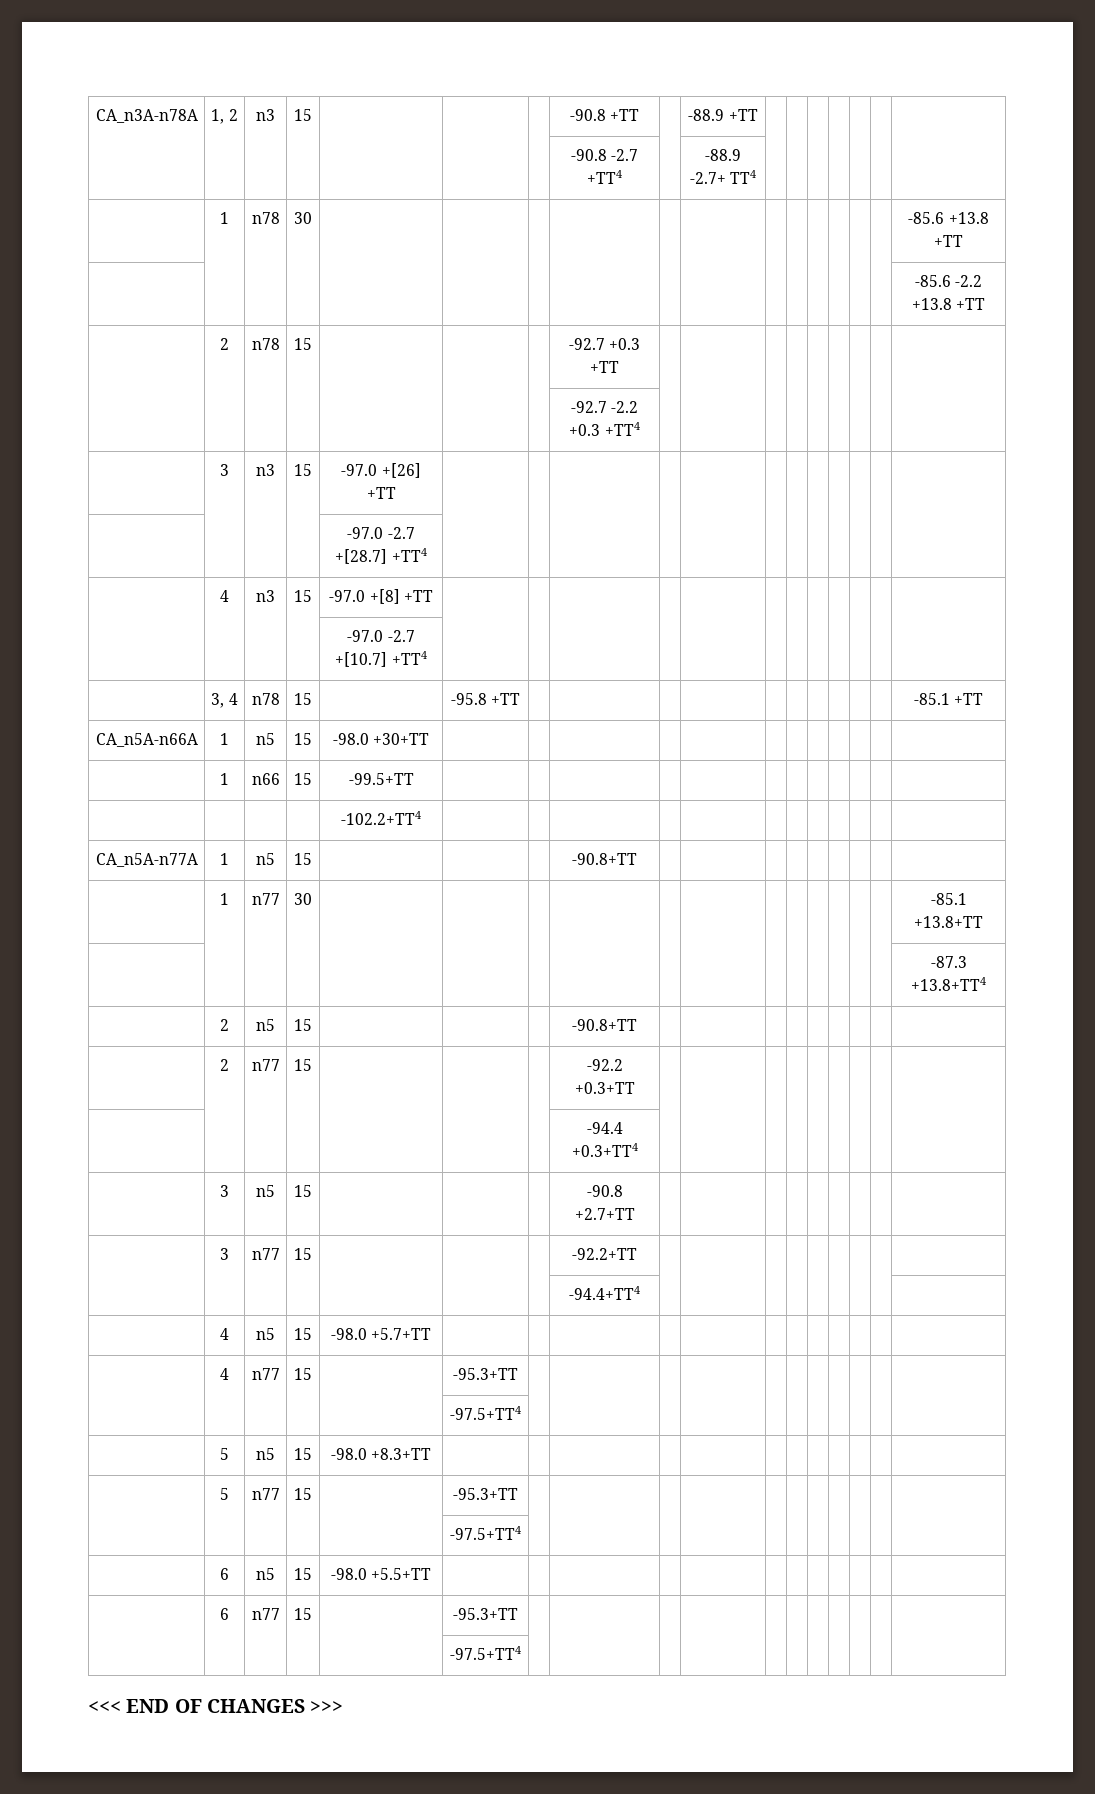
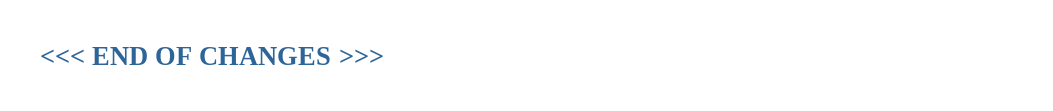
[95,109,198,123] [211,109,238,124] [256,109,275,121] [294,109,312,121] [569,109,640,121] [688,109,758,121] [570,149,639,161] [587,170,622,184] [705,149,741,161] [689,170,757,184] [220,212,229,224] [251,212,280,224] [294,212,312,224] [908,212,989,224] [934,235,963,247] [914,275,983,287] [911,298,986,310] [220,338,229,350] [251,338,280,350] [294,338,312,350] [568,338,641,350] [590,361,619,373] [570,401,639,413] [569,422,640,436] [220,464,229,476] [256,464,275,476] [294,464,312,476] [341,463,421,478] [366,487,396,499] [347,527,415,539] [335,548,427,564] [220,590,229,602] [256,590,275,602] [294,590,312,602] [329,589,433,604] [347,630,415,642] [335,651,427,667] [211,693,238,708] [251,693,280,705] [294,693,312,705] [450,693,521,705] [913,693,984,705] [95,733,198,747] [220,733,229,745] [256,733,275,745] [294,733,312,745] [332,733,430,745] [220,773,229,785] [251,773,280,785] [294,773,312,785] [348,773,414,785] [341,811,421,825] [95,853,198,867] [220,853,229,865] [256,853,275,865] [294,853,312,865] [572,853,637,865] [220,893,229,905] [251,893,280,905] [294,893,312,905] [930,893,967,905] [914,916,983,928] [930,956,967,968] [911,977,986,991] [220,1019,229,1031] [256,1019,275,1031] [294,1019,312,1031] [572,1019,637,1031] [220,1059,229,1071] [251,1059,280,1071] [294,1059,312,1071] [586,1059,623,1071] [574,1082,635,1094] [586,1122,623,1134] [571,1143,638,1157] [220,1185,229,1197] [256,1185,275,1197] [294,1185,312,1197] [586,1185,623,1197] [574,1208,635,1220] [220,1248,229,1260] [251,1248,280,1260] [294,1248,312,1260] [572,1248,637,1260] [569,1286,640,1300] [220,1328,229,1340] [256,1328,275,1340] [294,1328,312,1340] [330,1328,432,1340] [220,1368,229,1380] [251,1368,280,1380] [294,1368,312,1380] [453,1368,518,1380] [450,1406,521,1420] [220,1448,229,1460] [256,1448,275,1460] [294,1448,312,1460] [330,1448,432,1460] [220,1488,229,1500] [251,1488,280,1500] [294,1488,312,1500] [453,1488,518,1500] [450,1526,521,1540] [220,1568,229,1580] [256,1568,275,1580] [294,1568,312,1580] [330,1568,432,1580] [220,1608,229,1620] [251,1608,280,1620] [294,1608,312,1620] [453,1608,518,1620] [450,1646,521,1660] CA_n3A-n78A | 1, 2 | n3 | 15 | | | | -90.8 +TT | | -88.9 +TT | | | | | | | // | | | | | | | -90.8 -2.7 +TT4 | | -88.9 -2.7+ TT4 | | | | | | | // | 1 | n78 | 30 | | | | | | | | | | | | | -85.6 +13.8 +TT // | | | | | | | | | | | | | | | | -85.6 -2.2 +13.8 +TT // | 2 | n78 | 15 | | | | -92.7 +0.3 +TT | | | | | | | | | // | | | | | | | -92.7 -2.2 +0.3 +TT4 | | | | | | | | | // | 3 | n3 | 15 | -97.0 +[26] +TT | | | | | | | | | | | | // | | | | -97.0 -2.7 +[28.7] +TT4 | | | | | | | | | | | | // | 4 | n3 | 15 | -97.0 +[8] +TT | | | | | | | | | | | | // | | | | -97.0 -2.7 +[10.7] +TT4 | | | | | | | | | | | | // | 3, 4 | n78 | 15 | | -95.8 +TT | | | | | | | | | | | -85.1 +TT // CA_n5A-n66A | 1 | n5 | 15 | -98.0 +30+TT | | | | | | | | | | | | // | 1 | n66 | 15 | -99.5+TT | | | | | | | | | | | | // | | | | -102.2+TT4 | | | | | | | | | | | | // CA_n5A-n77A | 1 | n5 | 15 | | | | -90.8+TT | | | | | | | | | // | 1 | n77 | 30 | | | | | | | | | | | | | -85.1 +13.8+TT // | | | | | | | | | | | | | | | | -87.3 +13.8+TT4 // | 2 | n5 | 15 | | | | -90.8+TT | | | | | | | | | // | 2 | n77 | 15 | | | | -92.2 +0.3+TT | | | | | | | | | // | | | | | | | -94.4 +0.3+TT4 | | | | | | | | | // | 3 | n5 | 15 | | | | -90.8 +2.7+TT | | | | | | | | | // | 3 | n77 | 15 | | | | -92.2+TT | | | | | | | | | // | | | | | | | -94.4+TT4 | | | | | | | | | // | 4 | n5 | 15 | -98.0 +5.7+TT | | | | | | | | | | | | // | 4 | n77 | 15 | | -95.3+TT | | | | | | | | | | | // | | | | | -97.5+TT4 | | | | | | | | | | | // | 5 | n5 | 15 | -98.0 +8.3+TT | | | | | | | | | | | | // | 5 | n77 | 15 | | -95.3+TT | | | | | | | | | | | // | | | | | -97.5+TT4 | | | | | | | | | | | // | 6 | n5 | 15 | -98.0 +5.5+TT | | | | | | | | | | | | // | 6 | n77 | 15 | | -95.3+TT | | | | | | | | | | | // | | | | | -97.5+TT4 | | | | | | | | | | | // -> (40, 57) none

